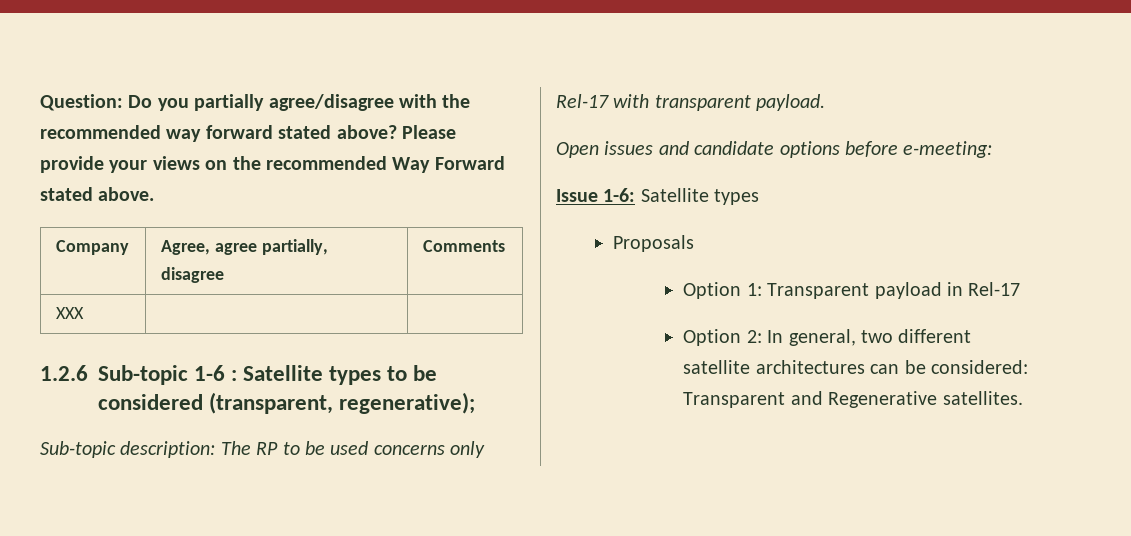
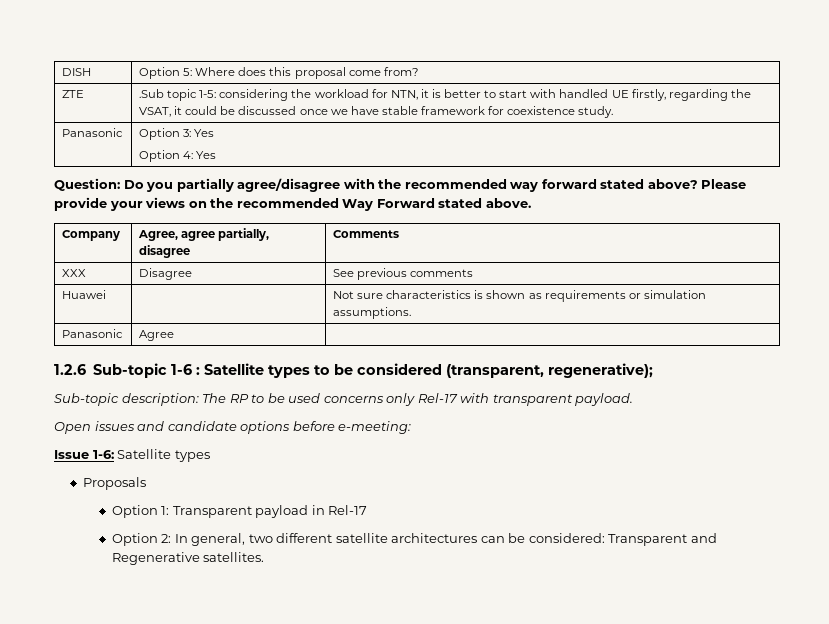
(40, 102) none -> [62,68,92,76] [139,67,419,79] [62,90,85,98] [139,89,751,101] [139,106,614,118] [62,128,124,137] [139,128,215,140] [139,150,217,162] DISH | Option 5: Where does this proposal come from? // ZTE | .Sub topic 1-5: considering the workload for NTN, it is better to start with handled UE firstly, regarding the VSAT, it could be discussed once we have stable framework for coexistence study. // Panasonic | Option 3: Yes // Option 4: Yes //
(84, 313) none -> [139,268,193,280] [333,268,474,280] [62,290,107,299] [333,290,706,302] [333,307,412,319] [62,329,124,338] [139,330,175,341] Disagree | See previous comments // Huawei | | Not sure characteristics is shown as requirements or simulation assumptions. // Panasonic | Agree

